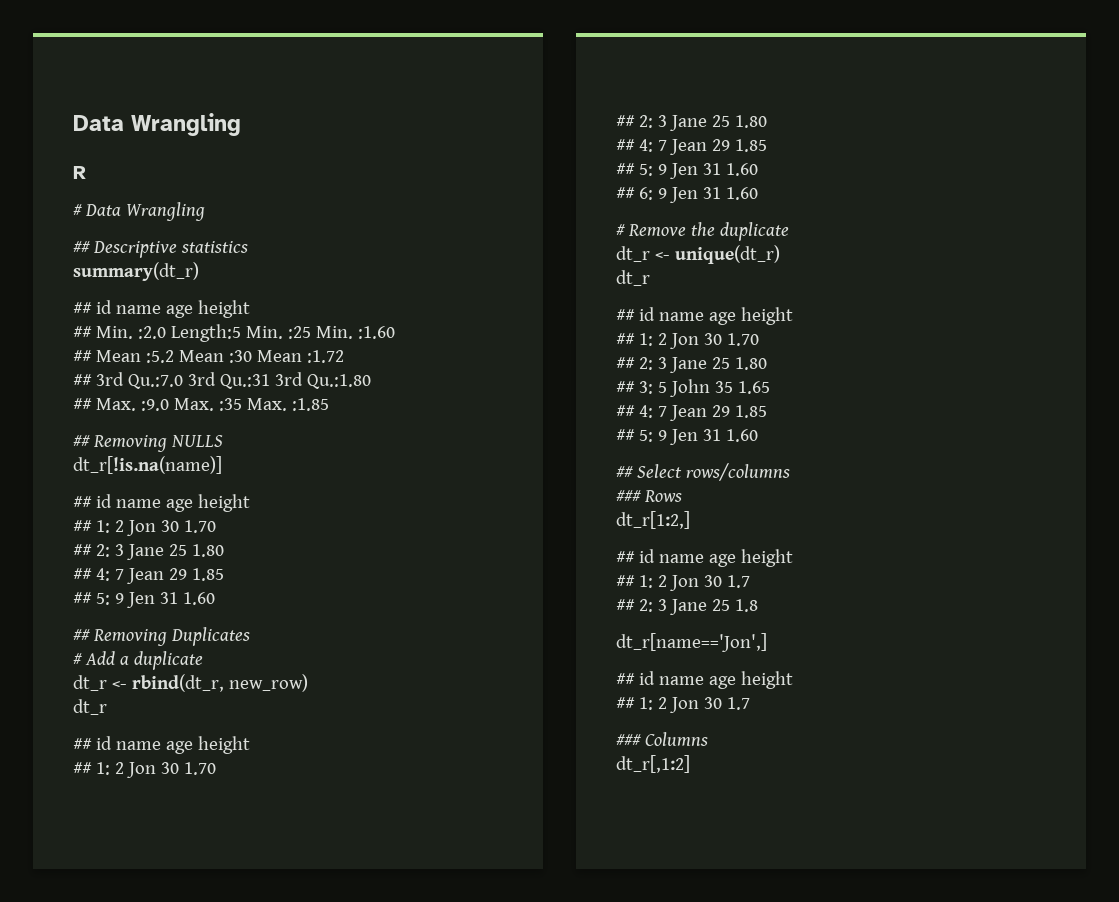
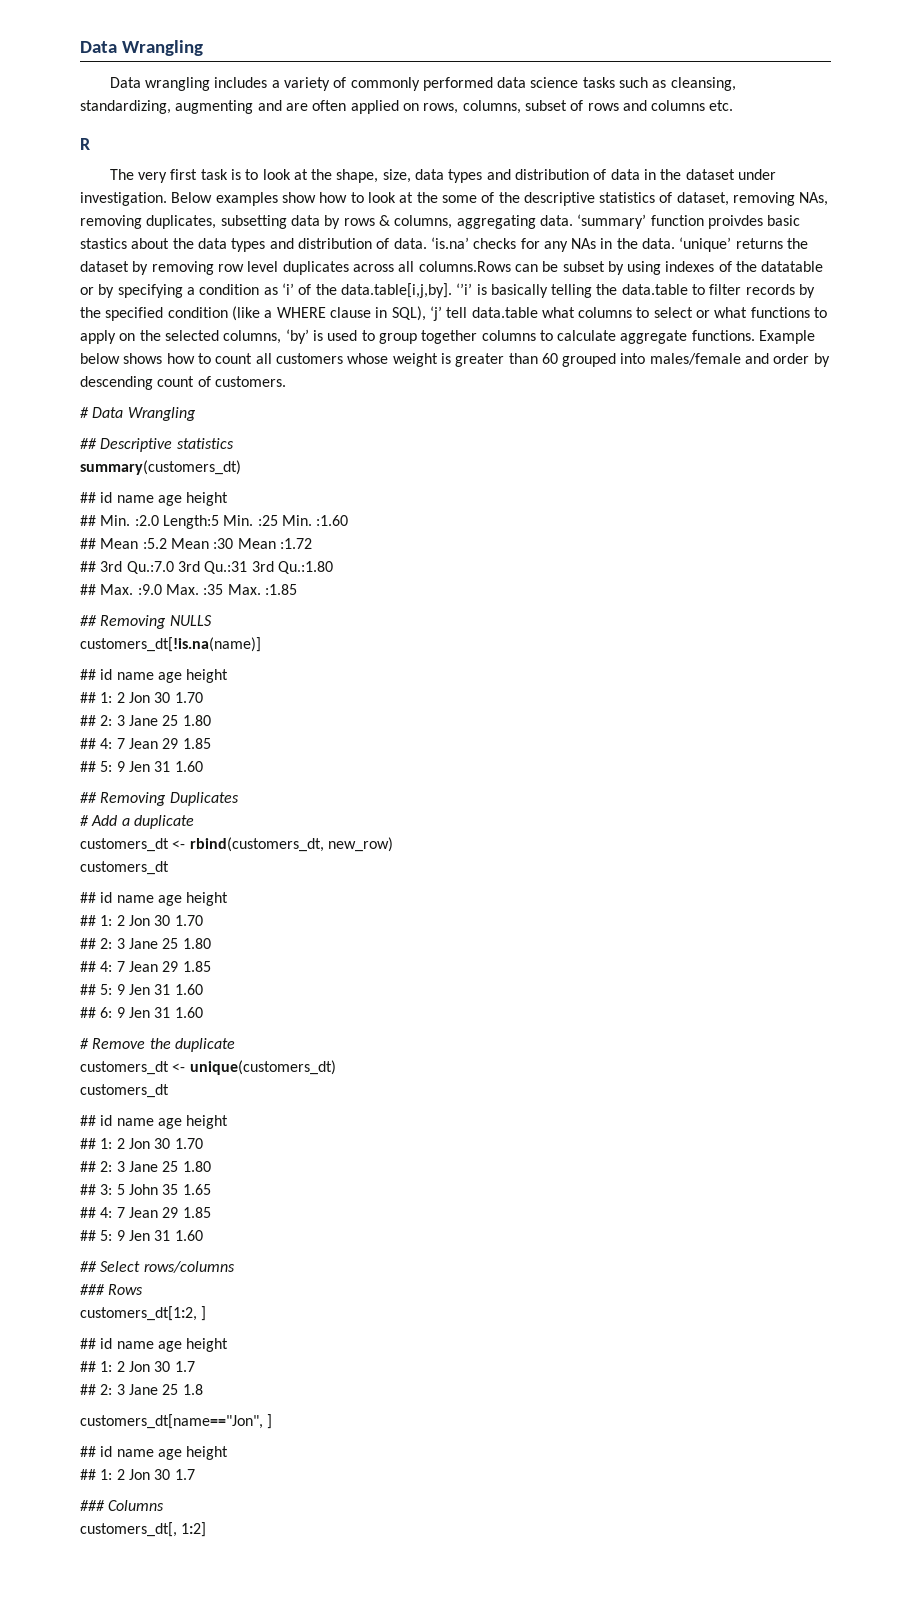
[73,113,241,136] [73,166,86,179] Data Wrangling // R -> [80,40,203,56] [109,77,736,91] [80,100,734,114] [80,138,90,150] [109,169,776,183] [80,192,829,206] [80,214,801,229] [80,237,809,252] [80,261,824,275] [80,283,816,298] [80,306,828,321] [80,329,816,344] [80,353,830,367] [80,376,286,390] Data Wrangling // Data wrangling includes a variety of commonly performed data science tasks such as cleansing, standardizing, augmenting and are often applied on rows, columns, subset of rows and columns etc. // R // The very first task is to look at the shape, size, data types and distribution of data in the dataset under investigation. Below examples show how to look at the some of the descriptive statistics of dataset, removing NAs, removing duplicates, subsetting data by rows & columns, aggregating data. ‘summary’ function proivdes basic stastics about the data types and distribution of data. ‘is.na’ checks for any NAs in the data. ‘unique’ returns the dataset by removing row level duplicates across all columns.Rows can be subset by using indexes of the datatable or by specifying a condition as ‘i’ of the data.table[i,j,by]. ‘’i’ is basically telling the data.table to filter records by the specified condition (like a WHERE clause in SQL), ‘j’ tell data.table what columns to select or what functions to apply on the selected columns, ‘by’ is used to group together columns to calculate aggregate functions. Example below shows how to count all customers whose weight is greater than 60 grouped into males/female and order by descending count of customers.
[73,262,199,281] summary(dt_r) -> [80,460,241,475] summary(customers_dt)
[73,456,222,474] dt_r[!is.na(name)] -> [80,637,261,652] customers_dt[!is.na(name)]
[73,674,224,692] dt_r <- rbind(dt_r, -> [80,837,324,852] customers_dt <- rbind(customers_dt,
[73,699,107,715] dt_r -> [80,861,169,875] customers_dt
[616,245,780,264] [616,270,650,286] dt_r <- unique(dt_r) // dt_r -> [80,1060,336,1075] [80,1084,169,1098] customers_dt <- unique(customers_dt) // customers_dt
[616,511,690,529] dt_r[1:2,] -> [80,1306,207,1321] customers_dt[1:2, ]
[616,633,767,652] dt_r[name=='Jon',] -> [80,1414,273,1429] customers_dt[name=="Jon", ]
[616,755,690,773] dt_r[,1:2] -> [80,1522,207,1537] customers_dt[, 1:2]

